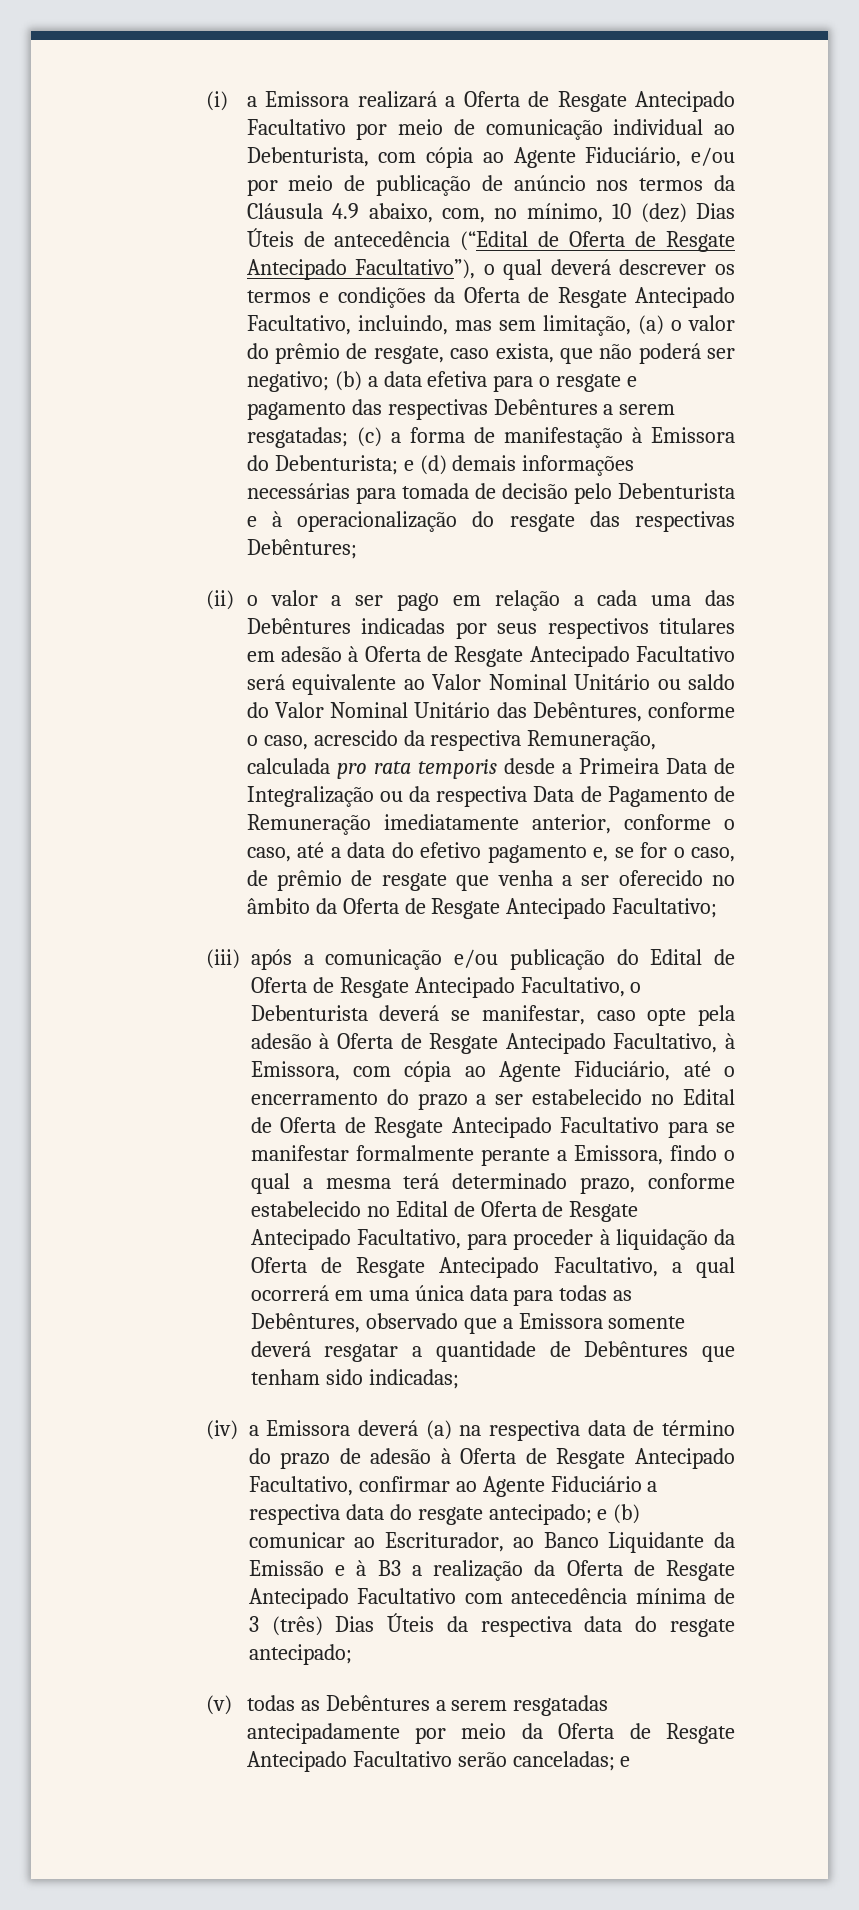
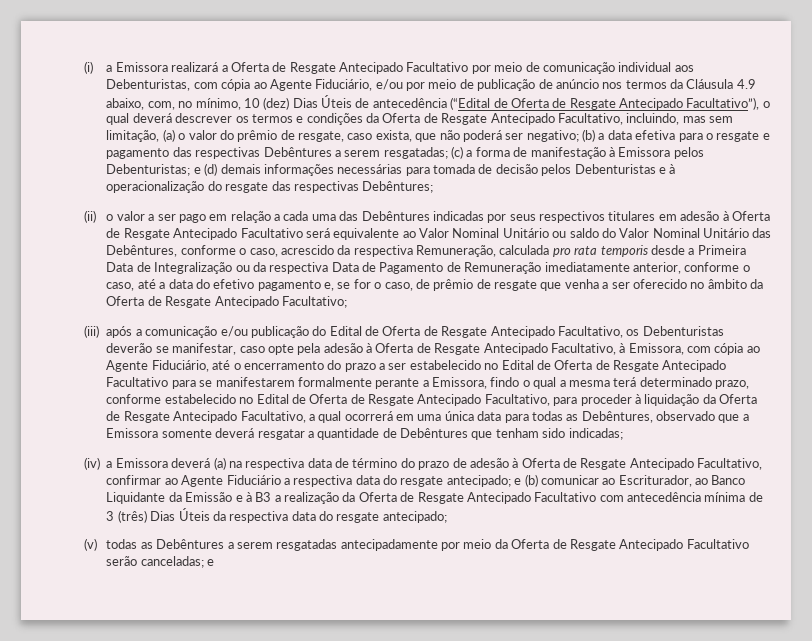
[714,124,736,135] [246,147,369,167] ao Debenturista, -> [674,65,694,72] [106,79,191,91] aos Debenturistas,
[246,455,398,475] do Debenturista; -> [673,147,704,159] [106,164,191,176] pelos Debenturistas;
[573,483,735,504] pelo Debenturista -> [541,164,656,176] pelos Debenturistas
[630,982,642,993] [250,1005,440,1021] o Debenturista deverá -> [626,326,724,336] [106,343,153,353] os Debenturistas deverão
[250,1145,349,1161] manifestar -> [215,377,295,387] manifestarem

